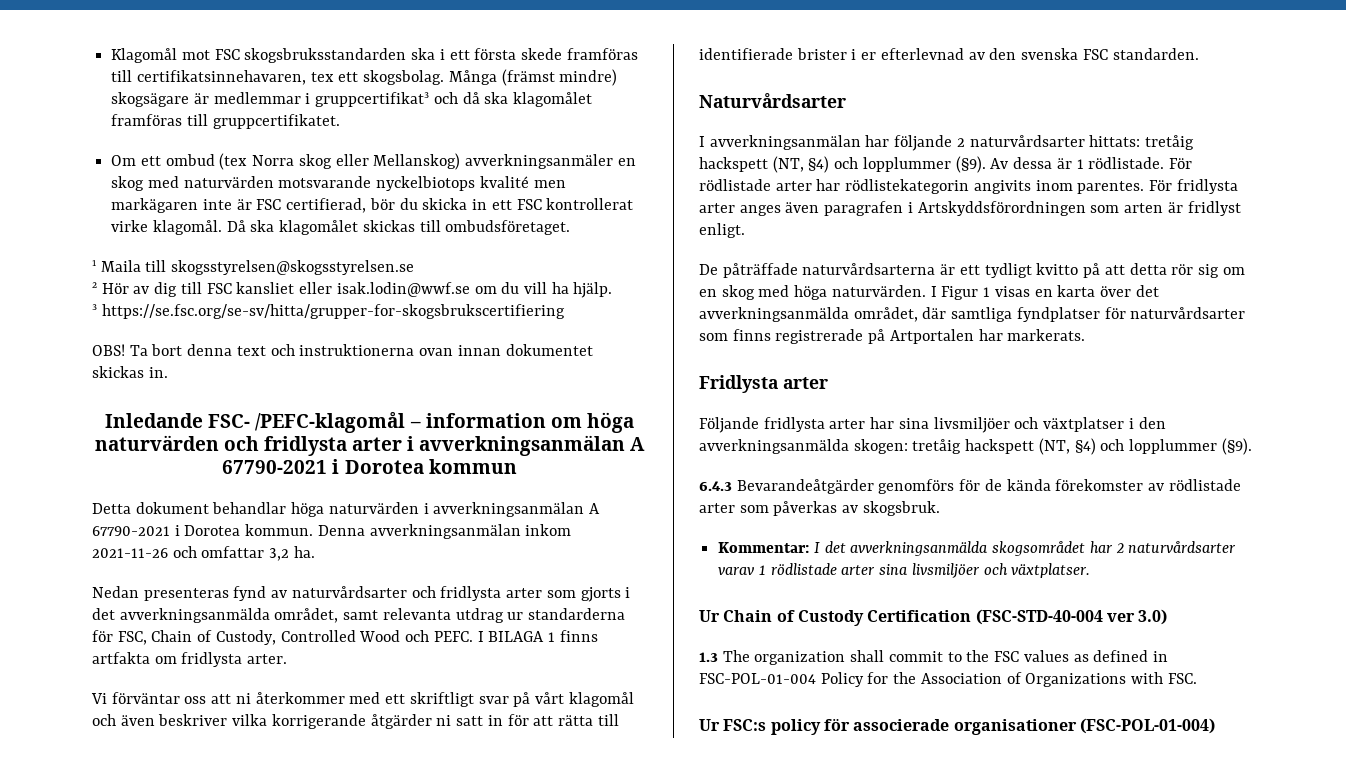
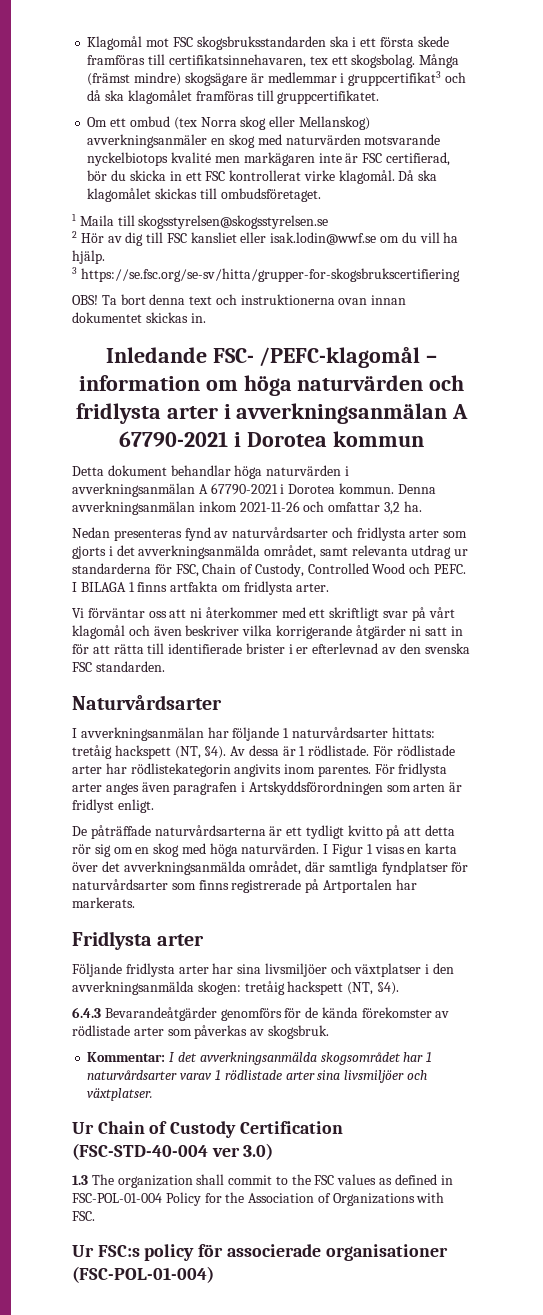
[956,138,965,147] 2 -> [283,728,290,738] 1
[808,156,986,173] §4) och lopplummer (§9). -> [204,746,227,759] §4).
[1074,438,1252,455] §4) och lopplummer (§9). -> [376,982,399,995] §4).
[1115,543,1124,554] 2 -> [426,1052,433,1062] 1

